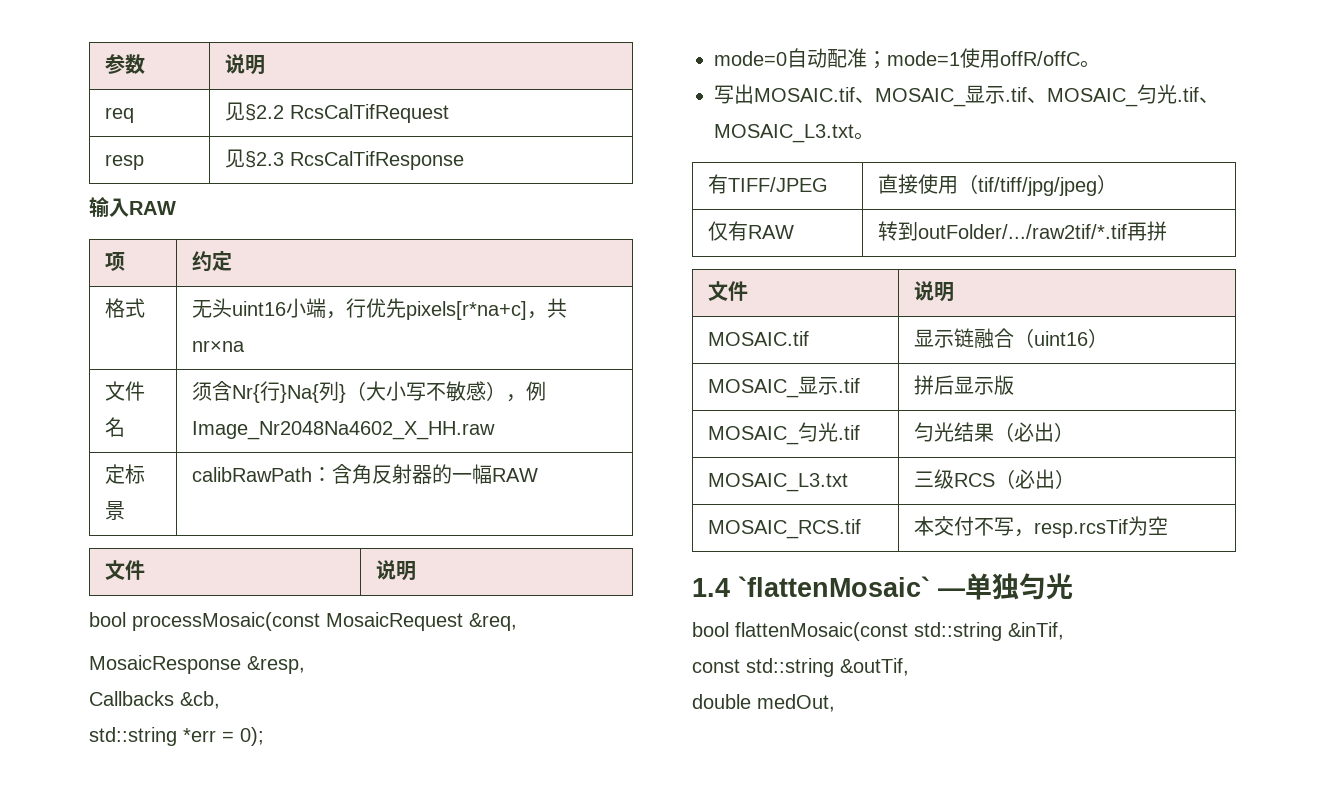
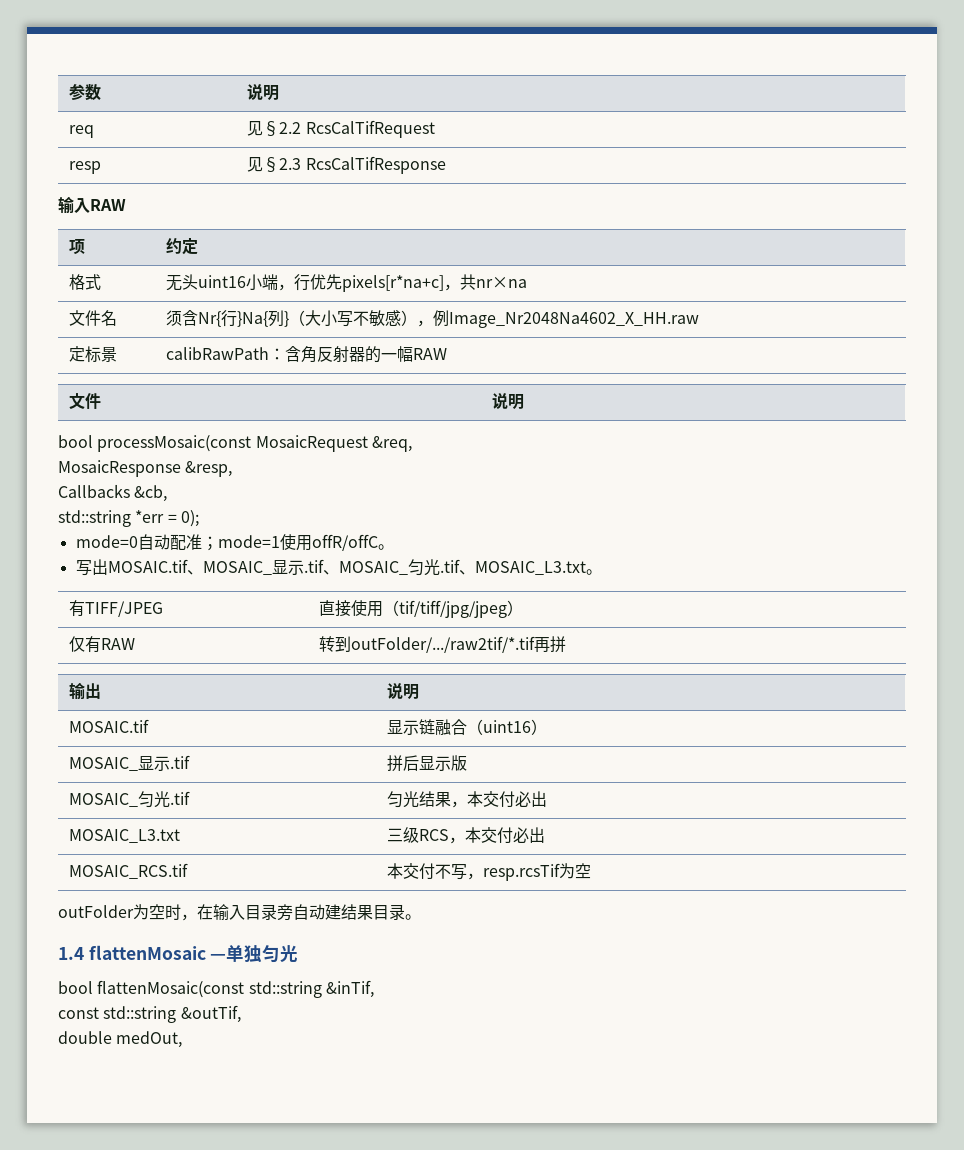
[707,281,748,301] 文件 -> [69,682,102,699] 输出
[993,422,1074,442] （必出） -> [451,791,548,808] ，本交付必出
[994,469,1075,489] （必出） -> [449,827,546,844] ，本交付必出
(1168, 525) none -> [58,904,421,921] // outFolder为空时，在输入目录旁自动建结果目录。
[738,576,930,597] `flattenMosaic` -> [88,945,206,960] flattenMosaic

